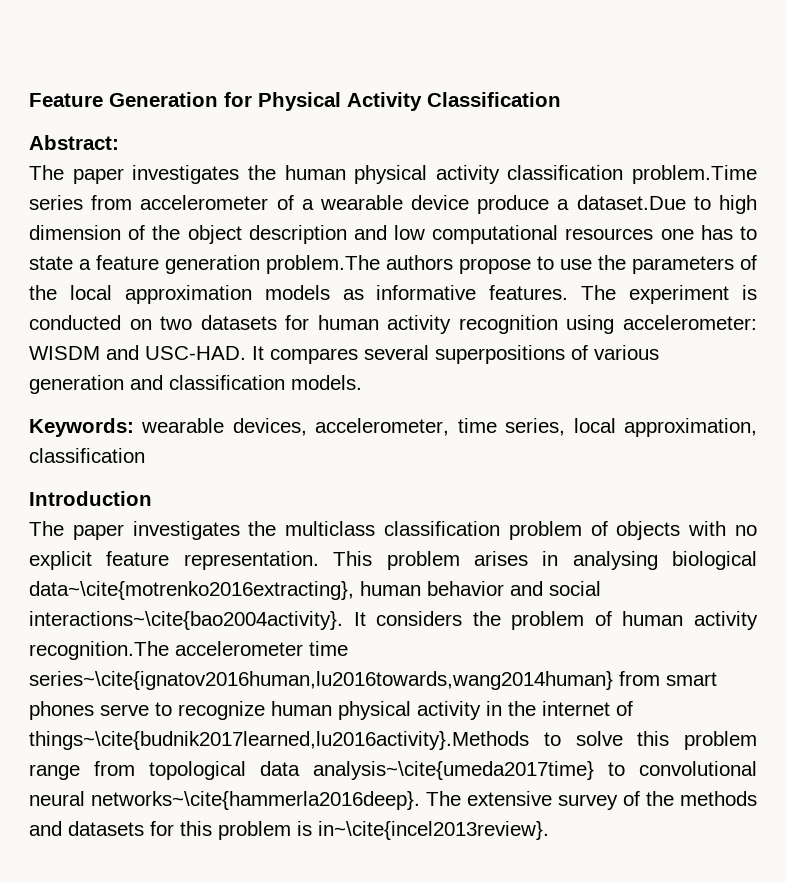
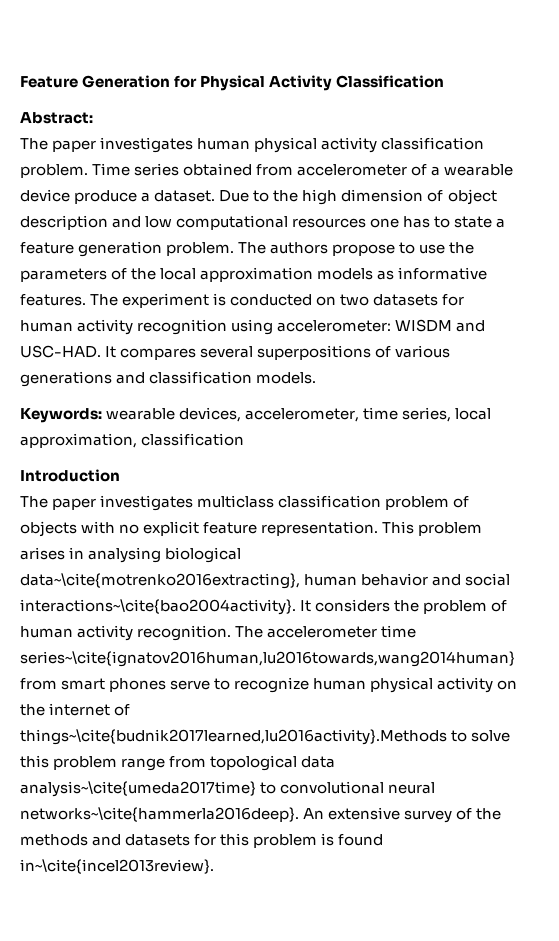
[247,165,276,180] the -> (194, 145) none
[632,165,757,184] [29,195,83,210] problem.Time series -> [20,163,253,178] problem. Time series obtained
[576,195,711,210] dataset.Due to -> [154,190,299,202] dataset. Due to the
[152,225,181,240] the -> (444, 196) none
[266,255,380,274] problem.The -> [166,242,267,256] problem. The
[29,375,124,394] generation -> [20,371,112,387] generations
[248,521,277,536] the -> (194, 503) none
[29,641,169,660] recognition.The -> [137,625,264,641] recognition. The
[486,701,502,716] in -> [497,680,518,690] on
[426,791,461,806] The -> [303,808,325,819] An
(312, 828) none -> [338,834,384,846] found

